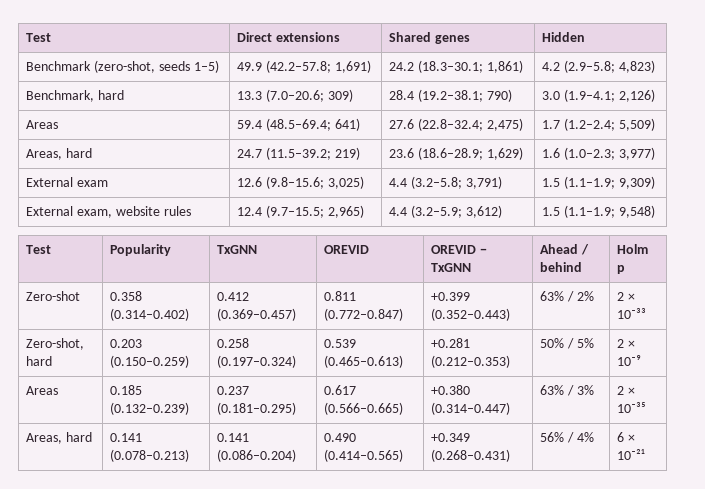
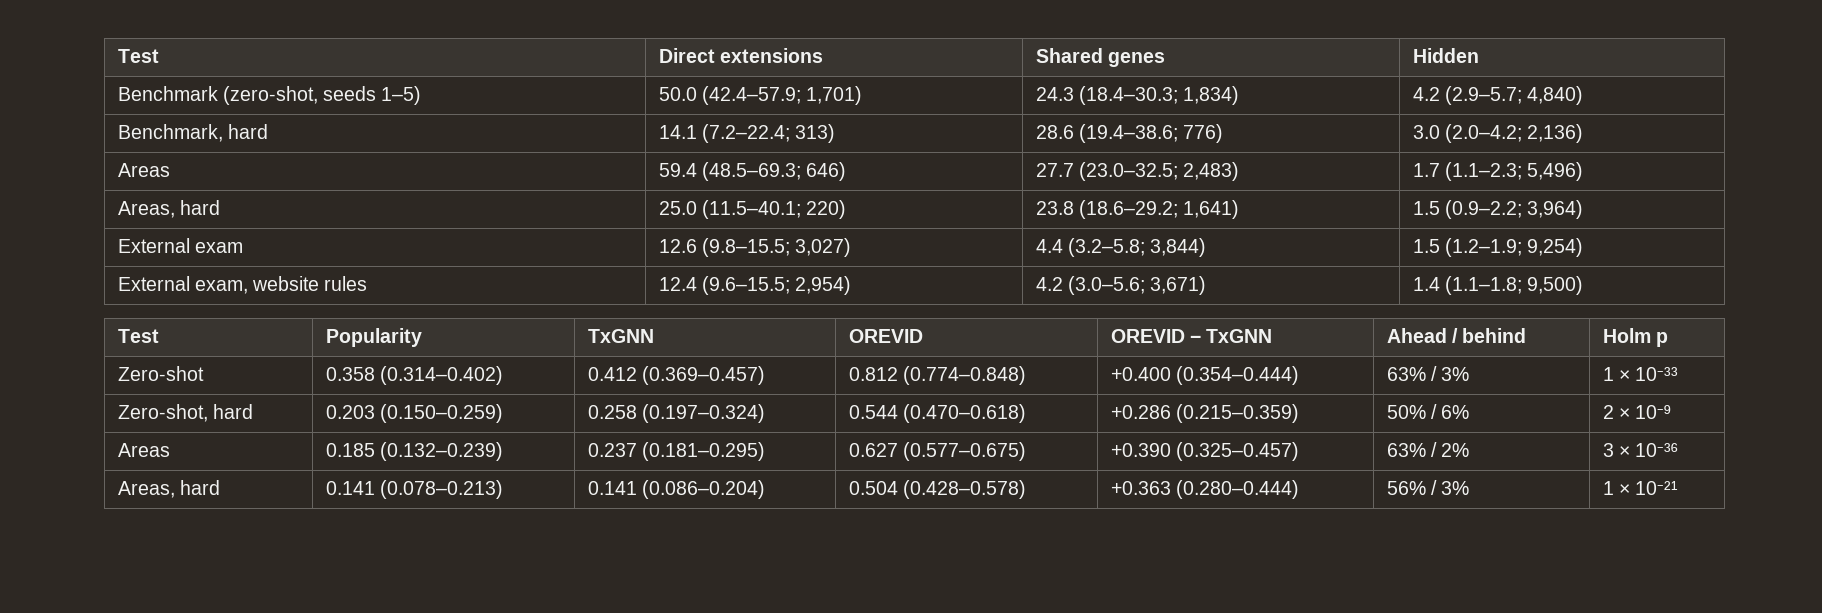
[237,60,371,73] [389,60,523,73] [542,60,655,73] 49.9 (42.2–57.8; 1,691) | 24.2 (18.3–30.1; 1,861) | 4.2 (2.9–5.8; 4,823) -> [658,86,863,105] [1035,86,1240,105] [1412,86,1584,105] 50.0 (42.4–57.9; 1,701) | 24.3 (18.4–30.3; 1,834) | 4.2 (2.9–5.7; 4,840)
[237,89,353,102] [389,89,512,102] 13.3 (7.0–20.6; 309) | 28.4 (19.2–38.1; 790) -> [658,124,836,143] [1035,124,1224,143] 14.1 (7.2–22.4; 313) | 28.6 (19.4–38.6; 776)
[564,89,655,102] (1.9–4.1; 2,126) -> [1444,124,1584,143] (2.0–4.2; 2,136)
[266,118,360,131] [389,118,523,131] (48.5–69.4; 641) | 27.6 (22.8–32.4; 2,475) -> [701,162,847,181] [1035,162,1240,181] (48.5–69.3; 646) | 27.7 (23.0–32.5; 2,483)
[564,118,655,131] [26,148,93,160] [237,147,360,160] [389,147,523,160] [542,147,655,160] (1.2–2.4; 5,509) // Areas, hard | 24.7 (11.5–39.2; 219) | 23.6 (18.6–28.9; 1,629) | 1.6 (1.0–2.3; 3,977) -> [1444,162,1584,181] [117,200,220,218] [658,200,847,219] [1035,200,1240,219] [1412,200,1584,219] (1.1–2.3; 5,496) // Areas, hard | 25.0 (11.5–40.1; 220) | 23.8 (18.6–29.2; 1,641) | 1.5 (0.9–2.2; 3,964)
[266,176,364,189] (9.8–15.6; 3,025) -> [701,238,852,257] (9.8–15.5; 3,027)
[465,176,502,189] [542,176,655,189] 3,791) | 1.5 (1.1–1.9; 9,309) -> [1150,238,1207,257] [1412,238,1584,257] 3,844) | 1.5 (1.2–1.9; 9,254)
[266,205,364,218] [389,205,502,218] [542,205,655,218] (9.7–15.5; 2,965) | 4.4 (3.2–5.9; 3,612) | 1.5 (1.1–1.9; 9,548) -> [701,276,852,295] [1035,276,1207,295] [1412,276,1584,295] (9.6–15.5; 2,954) | 4.2 (3.0–5.6; 3,671) | 1.4 (1.1–1.8; 9,500)
[324,291,357,301] [324,308,404,321] [431,292,471,301] [431,308,511,321] [540,291,594,302] [617,292,625,301] 0.811 (0.772–0.847) | +0.399 (0.352–0.443) | 63% / 2% | 2 -> [848,366,1026,385] [1110,366,1299,385] [1386,366,1470,381] [1602,367,1614,381] 0.812 (0.774–0.848) | +0.400 (0.354–0.444) | 63% / 3% | 1
[324,339,357,348] [324,355,404,368] [431,338,471,348] [431,355,511,368] 0.539 (0.465–0.613) | +0.281 (0.212–0.353) -> [848,404,1026,423] [1110,404,1299,423] 0.544 (0.470–0.618) | +0.286 (0.215–0.359)
[576,338,594,348] 5% -> [1441,405,1470,419] 6%
[324,385,357,395] [324,402,404,415] [431,385,471,395] [431,402,511,415] [540,385,594,396] [617,386,636,395] [617,402,647,413] 0.617 (0.566–0.665) | +0.380 (0.314–0.447) | 63% / 3% | 2 × 10⁻³⁵ -> [848,442,1026,461] [1110,442,1299,461] [1386,442,1470,457] [1602,443,1679,457] 0.627 (0.577–0.675) | +0.390 (0.325–0.457) | 63% / 2% | 3 × 10⁻³⁶
[324,433,357,442] [324,449,404,462] [431,433,471,442] [431,449,511,462] 0.490 (0.414–0.565) | +0.349 (0.268–0.431) -> [848,480,1026,499] [1110,480,1299,499] 0.504 (0.428–0.578) | +0.363 (0.280–0.444)
[576,432,594,442] [617,432,625,442] 4% | 6 -> [1441,481,1470,495] [1602,481,1614,495] 3% | 1

